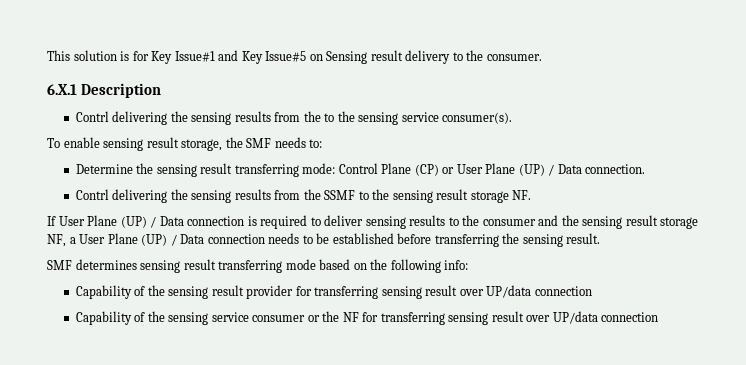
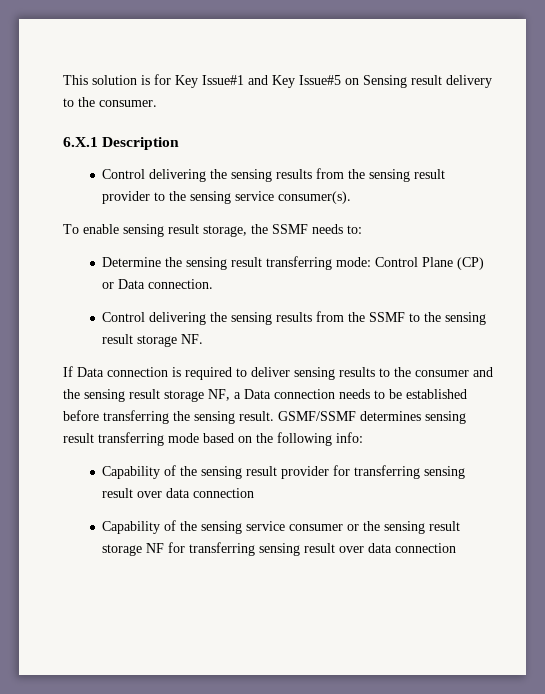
[75,111,321,125] Contrl delivering the sensing results from the -> [102,168,446,182] [102,191,151,204] Control delivering the sensing results from the sensing result provider
[246,138,272,148] SMF -> [272,224,308,234] SSMF
[456,163,555,176] User Plane (UP) / -> (115, 285) none
[75,189,109,200] Contrl -> [102,312,146,322] Control
[58,215,157,228] User Plane (UP) / -> (73, 371) none
[79,233,177,246] User Plane (UP) / -> (241, 395) none
[47,260,72,270] // SMF -> [278,411,356,421] GSMF/SSMF
[486,285,532,298] UP/data -> [166,488,191,498] data
(340, 316) none -> [384,521,461,534] [102,544,143,556] sensing result storage
[552,311,598,324] UP/data -> [368,543,393,553] data

